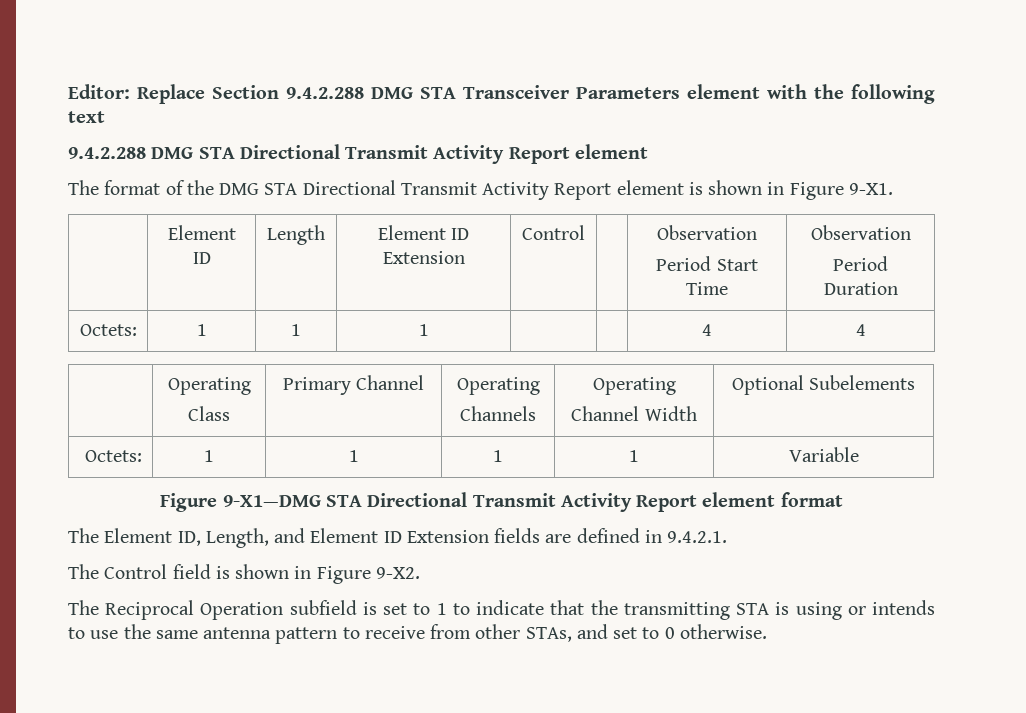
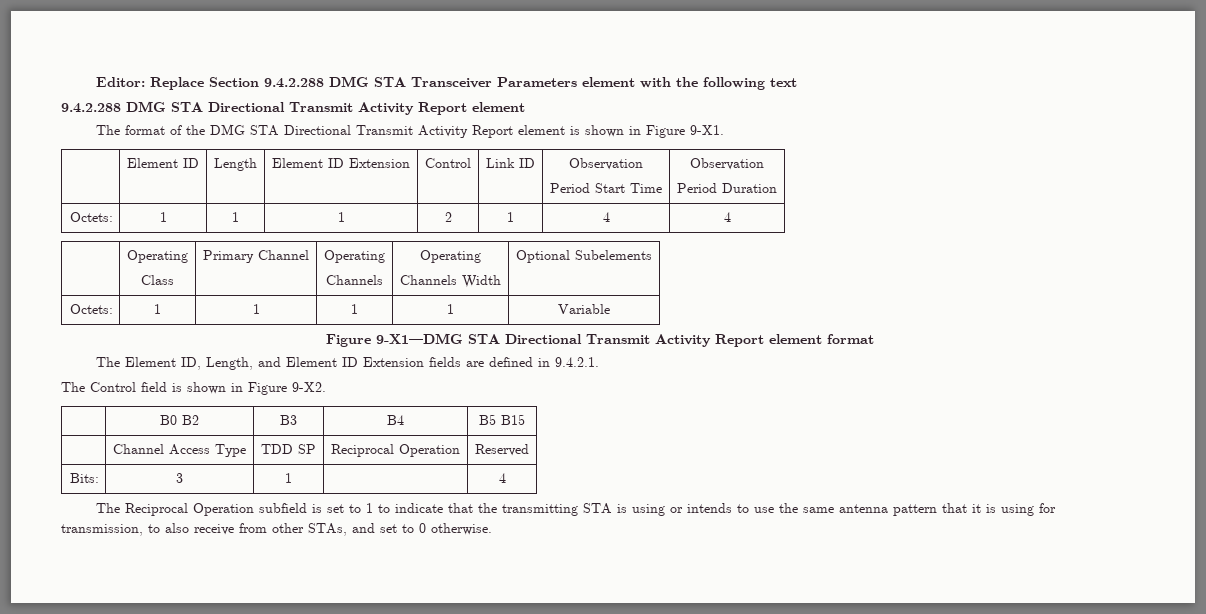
(585, 232) none -> [486,158,535,168] Link ID
(429, 330) | -> [444,212,452,222] [507,212,514,222] 2 | 1
[571,406,640,421] Channel -> [400,275,457,285] Channels
(420, 573) none -> [160,415,199,425] [280,415,297,425] [387,415,404,425] [479,414,525,425] [113,444,246,457] [261,444,316,454] [331,444,460,457] [475,444,529,456] [69,473,99,483] [176,473,183,483] [285,473,292,483] [498,473,506,483] // | B0 B2 | B3 | B4 | B5 B15 // | Channel Access Type | TDD SP | Reciprocal Operation | Reserved // Bits: | 3 | 1 | | 4
[342,627,360,639] to -> [941,503,1056,516] [61,523,189,536] that it is using for transmission, to also

